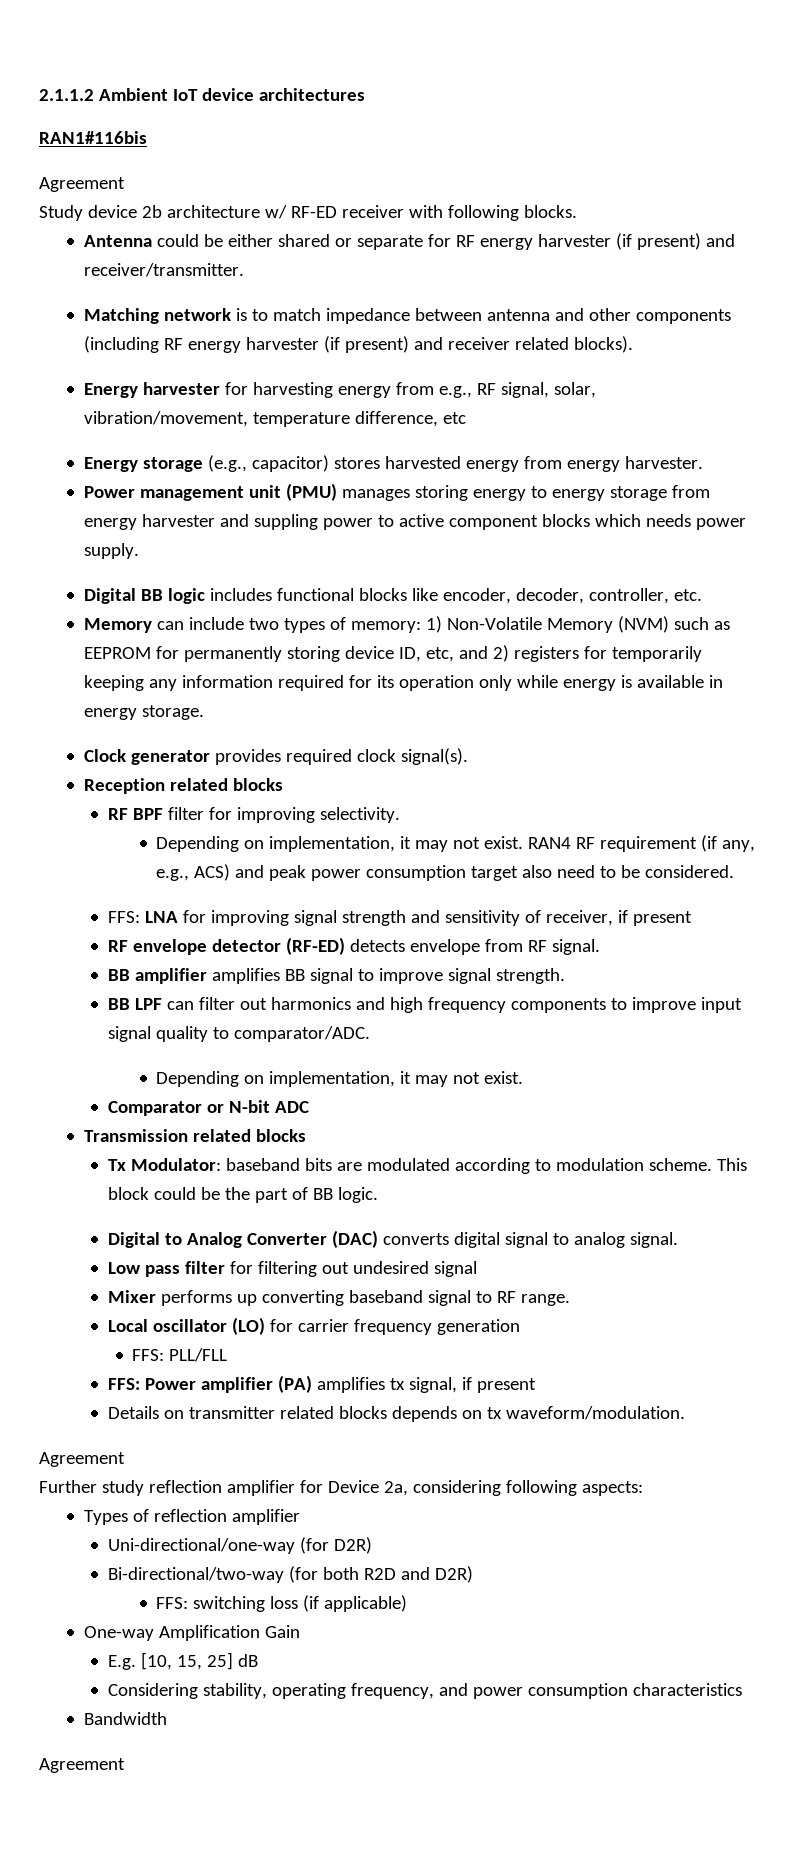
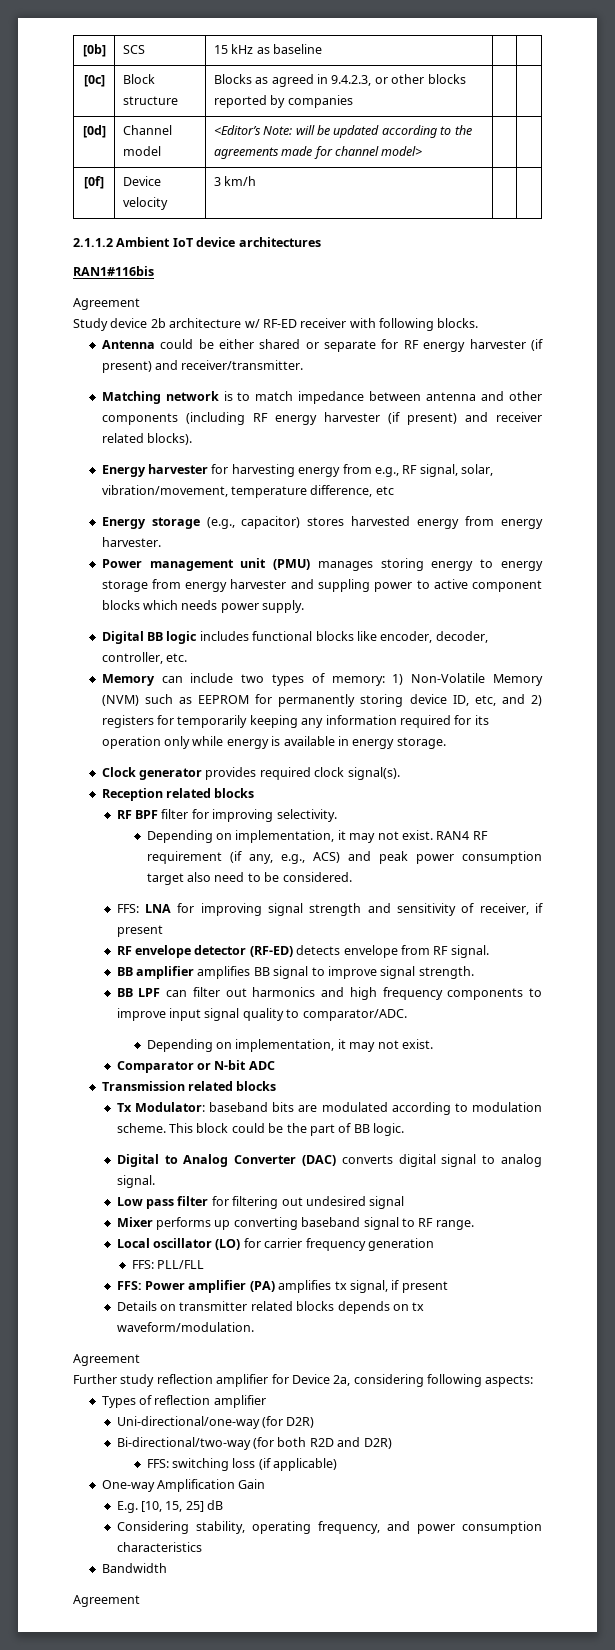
(39, 95) none -> [82,44,106,57] [122,45,145,54] [213,44,323,54] [83,75,105,87] [122,74,155,84] [122,96,178,105] [213,74,466,87] [213,95,353,108] [82,125,106,138] [122,125,172,135] [122,146,161,156] [213,125,472,138] [213,146,423,159] [84,176,104,189] [122,176,161,186] [122,197,168,210] [213,176,257,186] [0b] | SCS | 15 kHz as baseline | | // [0c] | Block structure | Blocks as agreed in 9.4.2.3, or other blocks reported by companies | | // [0d] | Channel model | <Editor’s Note: will be updated according to the agreements made for channel model> | | // [0f] | Device velocity | 3 km/h | | //

